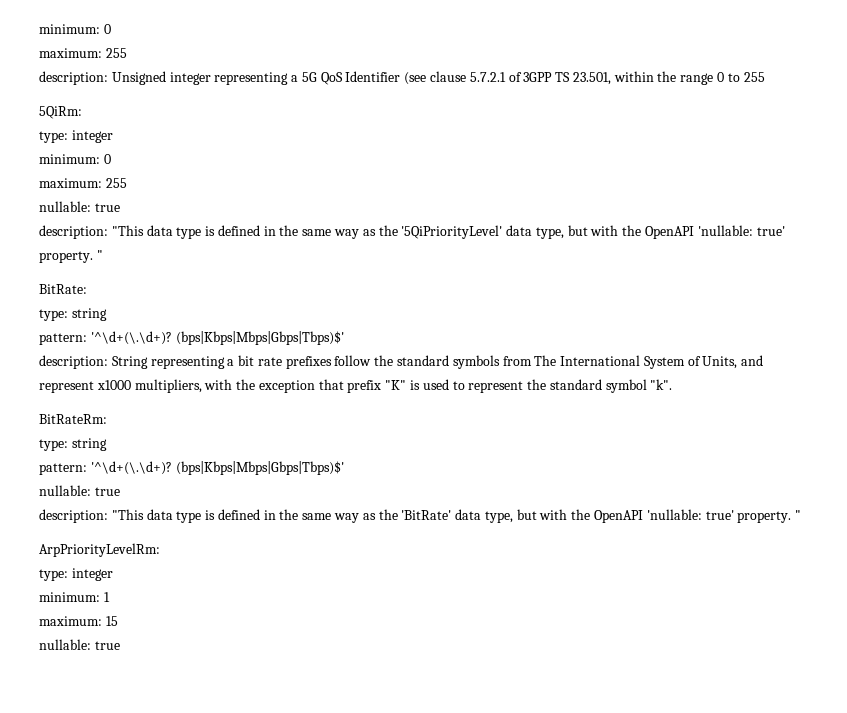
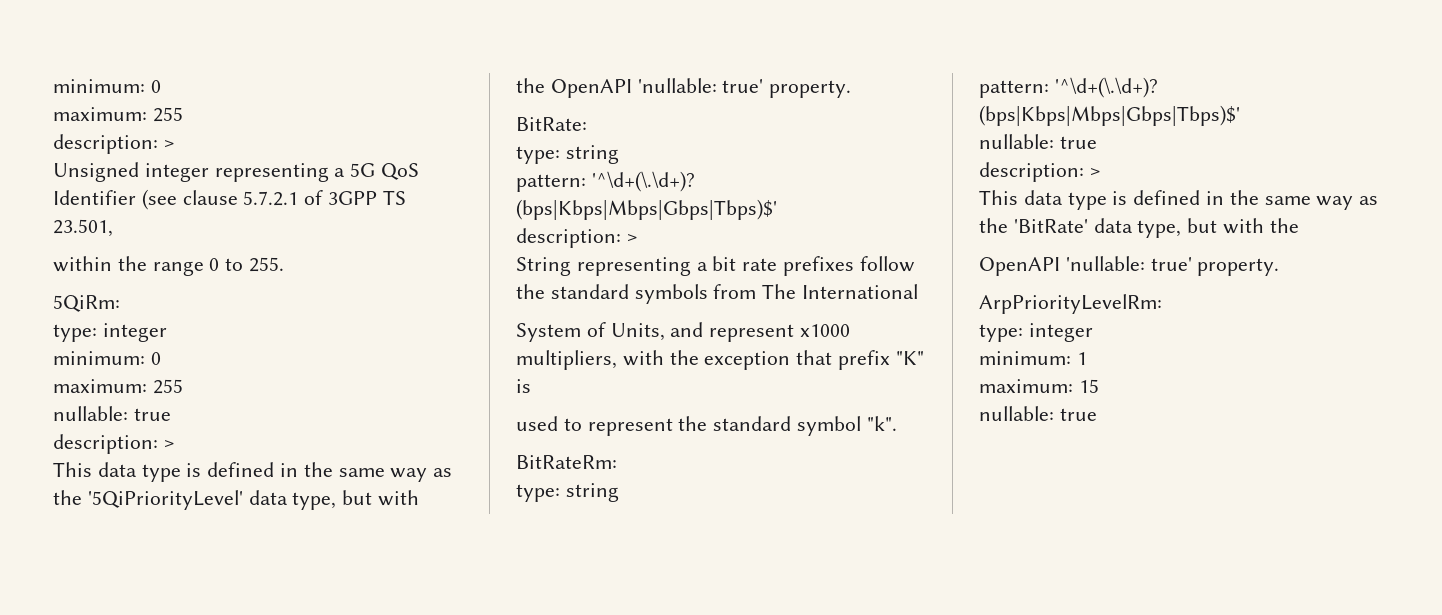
(108, 78) none -> [163,140,174,149] > //
(611, 78) none -> (113, 228) //
[743,72,765,82] 255 -> [249,257,285,272] 255.
[111,225,144,236] "This -> [163,440,174,449] [53,462,92,477] > // This
[622,225,785,239] [39,250,103,263] the OpenAPI 'nullable: true' property. " -> [516,78,852,98] // the OpenAPI 'nullable: true' property.
(108, 362) none -> [626,234,637,243] > //
(641, 360) none -> (919, 291) //
(421, 385) none -> (531, 386) //
[111,509,144,520] "This -> [1089,168,1100,177] [979,190,1018,205] > // This
[594,509,802,523] OpenAPI 'nullable: true' property. " -> [979,256,1280,276] // OpenAPI 'nullable: true' property.

